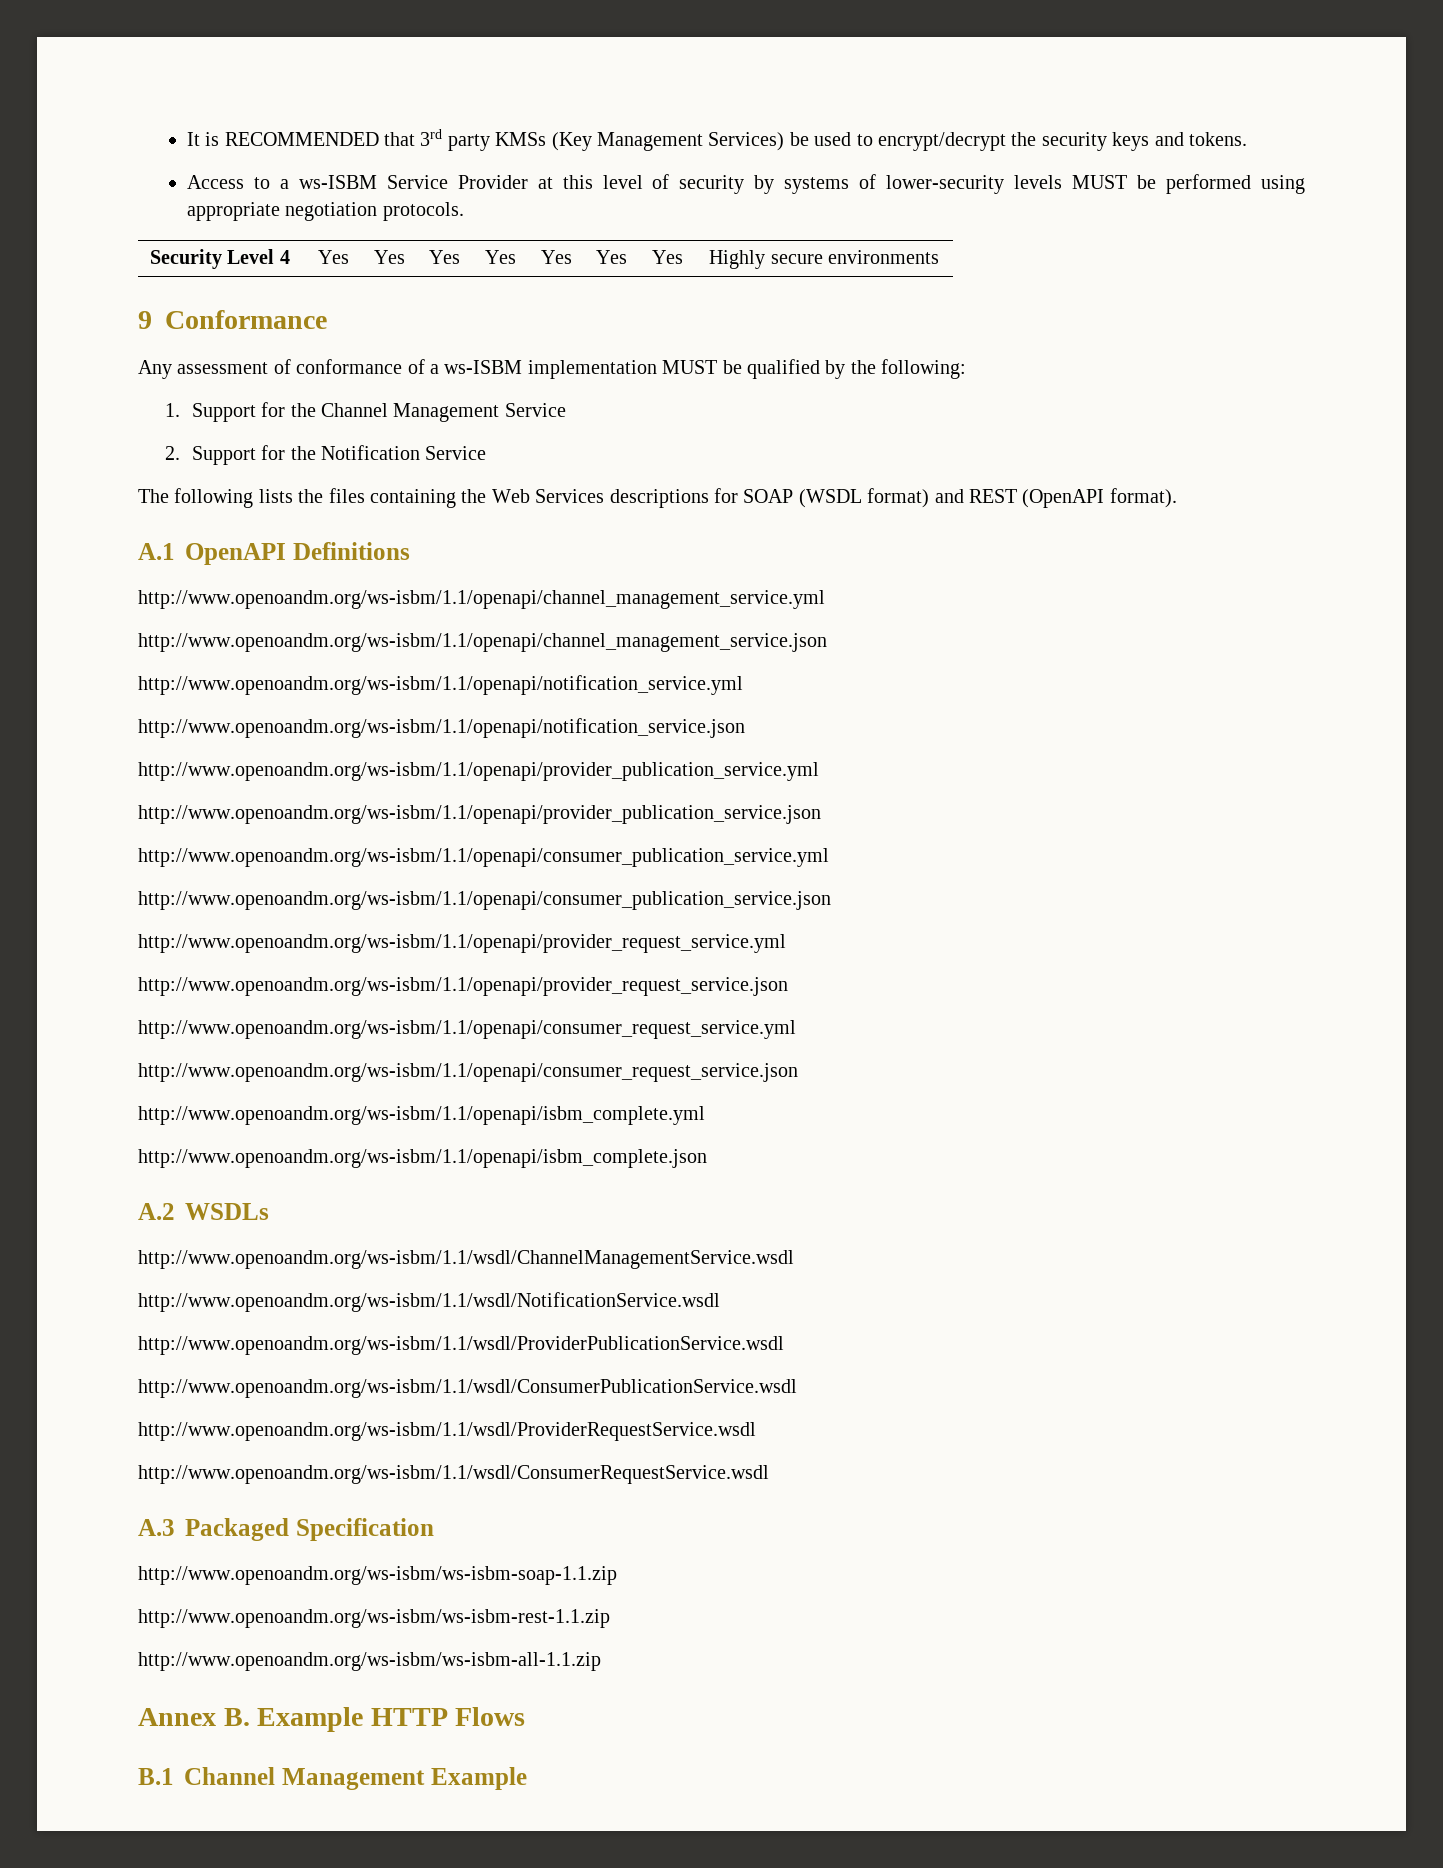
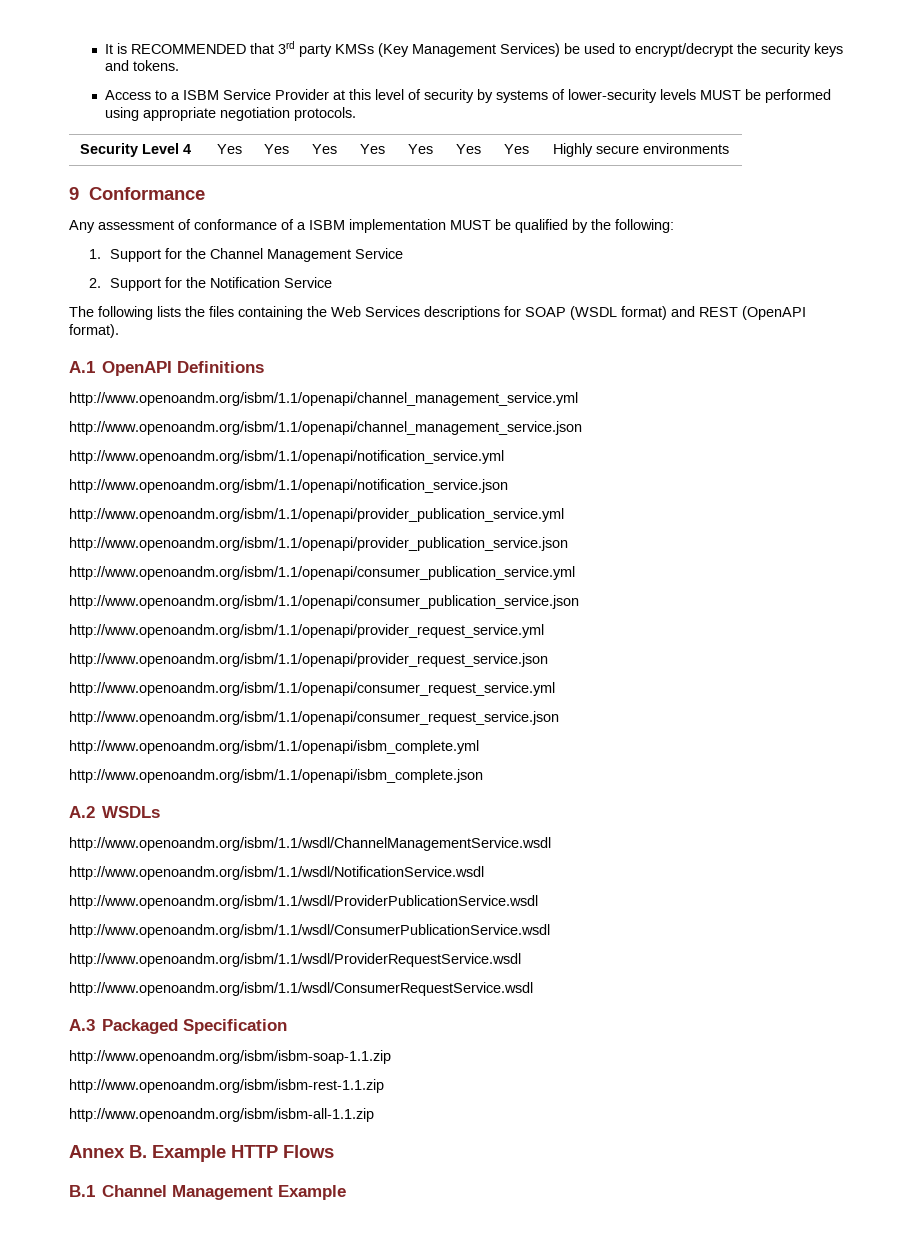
[298,175,377,189] ws-ISBM -> [183,90,220,100] ISBM
[444,360,523,374] ws-ISBM -> [309,220,345,230] ISBM
[138,590,825,609] [138,633,827,652] [138,675,743,695] [138,718,745,738] [138,762,819,781] [138,805,821,824] [138,848,829,867] [138,891,831,910] [138,934,786,953] [138,977,788,996] [138,1020,796,1039] [138,1063,798,1082] [138,1106,705,1125] [138,1149,707,1168] [138,1203,269,1220] [138,1250,794,1269] [138,1292,720,1312] [138,1336,784,1355] [138,1379,797,1398] [138,1422,756,1441] [138,1465,769,1484] http://www.openoandm.org/ws-isbm/1.1/openapi/channel_management_service.yml // http://www.openoandm.org/ws-isbm/1.1/openapi/channel_management_service.json // http://www.openoandm.org/ws-isbm/1.1/openapi/notification_service.yml // http://www.openoandm.org/ws-isbm/1.1/openapi/notification_service.json // http://www.openoandm.org/ws-isbm/1.1/openapi/provider_publication_service.yml // http://www.openoandm.org/ws-isbm/1.1/openapi/provider_publication_service.json // http://www.openoandm.org/ws-isbm/1.1/openapi/consumer_publication_service.yml // http://www.openoandm.org/ws-isbm/1.1/openapi/consumer_publication_service.json // http://www.openoandm.org/ws-isbm/1.1/openapi/provider_request_service.yml // http://www.openoandm.org/ws-isbm/1.1/openapi/provider_request_service.json // http://www.openoandm.org/ws-isbm/1.1/openapi/consumer_request_service.yml // http://www.openoandm.org/ws-isbm/1.1/openapi/consumer_request_service.json // http://www.openoandm.org/ws-isbm/1.1/openapi/isbm_complete.yml // http://www.openoandm.org/ws-isbm/1.1/openapi/isbm_complete.json // A.2 WSDLs // http://www.openoandm.org/ws-isbm/1.1/wsdl/ChannelManagementService.wsdl // http://www.openoandm.org/ws-isbm/1.1/wsdl/NotificationService.wsdl // http://www.openoandm.org/ws-isbm/1.1/wsdl/ProviderPublicationService.wsdl // http://www.openoandm.org/ws-isbm/1.1/wsdl/ConsumerPublicationService.wsdl // http://www.openoandm.org/ws-isbm/1.1/wsdl/ProviderRequestService.wsdl // http://www.openoandm.org/ws-isbm/1.1/wsdl/ConsumerRequestService.wsdl -> [69,392,578,406] [69,421,582,435] [69,450,504,464] [69,479,508,493] [69,508,564,522] [69,537,568,551] [69,566,575,580] [69,595,579,609] [69,624,544,638] [69,653,548,667] [69,682,555,696] [69,711,559,725] [69,740,479,754] [69,769,483,783] [69,806,161,818] [69,837,551,851] [69,866,484,880] [69,895,538,909] [69,924,550,938] [69,953,521,967] [69,982,533,996] http://www.openoandm.org/isbm/1.1/openapi/channel_management_service.yml // http://www.openoandm.org/isbm/1.1/openapi/channel_management_service.json // http://www.openoandm.org/isbm/1.1/openapi/notification_service.yml // http://www.openoandm.org/isbm/1.1/openapi/notification_service.json // http://www.openoandm.org/isbm/1.1/openapi/provider_publication_service.yml // http://www.openoandm.org/isbm/1.1/openapi/provider_publication_service.json // http://www.openoandm.org/isbm/1.1/openapi/consumer_publication_service.yml // http://www.openoandm.org/isbm/1.1/openapi/consumer_publication_service.json // http://www.openoandm.org/isbm/1.1/openapi/provider_request_service.yml // http://www.openoandm.org/isbm/1.1/openapi/provider_request_service.json // http://www.openoandm.org/isbm/1.1/openapi/consumer_request_service.yml // http://www.openoandm.org/isbm/1.1/openapi/consumer_request_service.json // http://www.openoandm.org/isbm/1.1/openapi/isbm_complete.yml // http://www.openoandm.org/isbm/1.1/openapi/isbm_complete.json // A.2 WSDLs // http://www.openoandm.org/isbm/1.1/wsdl/ChannelManagementService.wsdl // http://www.openoandm.org/isbm/1.1/wsdl/NotificationService.wsdl // http://www.openoandm.org/isbm/1.1/wsdl/ProviderPublicationService.wsdl // http://www.openoandm.org/isbm/1.1/wsdl/ConsumerPublicationService.wsdl // http://www.openoandm.org/isbm/1.1/wsdl/ProviderRequestService.wsdl // http://www.openoandm.org/isbm/1.1/wsdl/ConsumerRequestService.wsdl
[138,1566,617,1585] [138,1609,610,1628] [138,1652,601,1671] http://www.openoandm.org/ws-isbm/ws-isbm-soap-1.1.zip // http://www.openoandm.org/ws-isbm/ws-isbm-rest-1.1.zip // http://www.openoandm.org/ws-isbm/ws-isbm-all-1.1.zip -> [69,1050,391,1064] [69,1079,384,1093] [69,1108,374,1122] http://www.openoandm.org/isbm/isbm-soap-1.1.zip // http://www.openoandm.org/isbm/isbm-rest-1.1.zip // http://www.openoandm.org/isbm/isbm-all-1.1.zip

